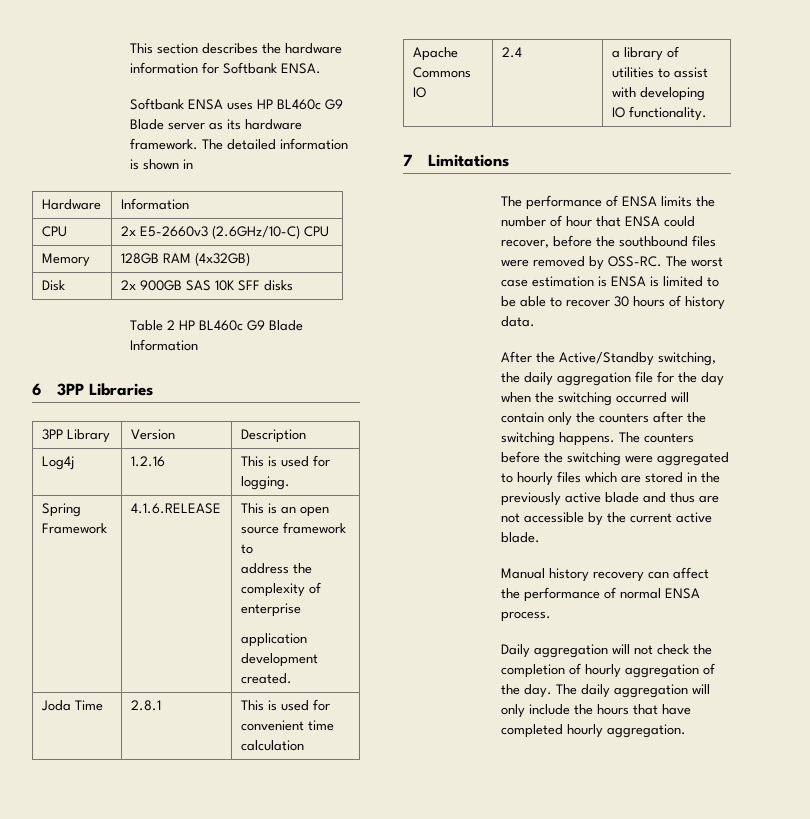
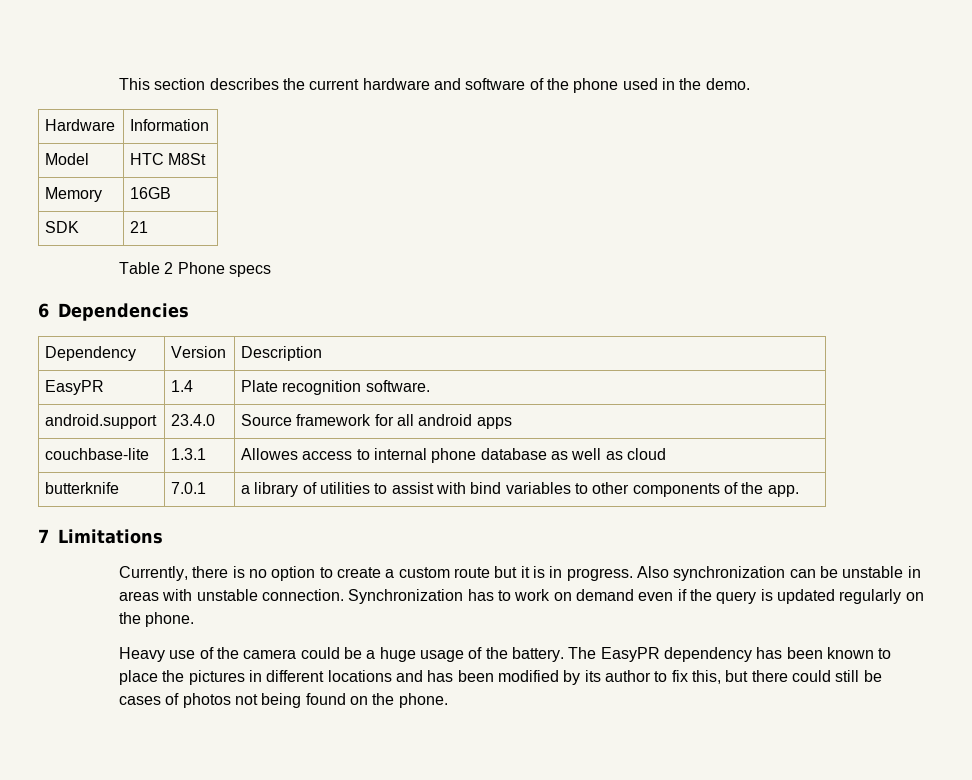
[285,43,343,54] [130,62,322,74] [130,98,344,110] [130,119,303,130] [130,138,349,150] [130,159,194,170] hardware information for Softbank ENSA. // Softbank ENSA uses HP BL460c G9 Blade server as its hardware framework. The detailed information is shown in -> [309,78,750,93] current hardware and software of the phone used in the demo.
[41,226,67,237] [120,225,329,239] [41,253,90,267] [120,252,250,266] [41,280,65,291] [120,280,293,291] [130,320,304,331] [130,339,199,351] [32,383,153,396] [41,429,110,443] [130,429,175,440] [240,429,306,443] [41,456,74,470] [130,456,165,467] [240,455,330,467] [240,476,290,490] [41,503,81,517] [41,523,107,534] [130,503,221,514] [240,503,329,517] [240,522,346,534] [240,544,253,554] [240,563,312,574] [240,582,321,597] [240,603,301,617] [240,633,307,647] [240,653,318,667] [240,673,292,684] [40,700,103,711] [130,700,161,711] [240,699,330,711] [240,720,334,731] [240,740,304,751] [412,47,458,61] [412,67,471,78] [412,87,426,98] [501,47,522,58] CPU | 2x E5-2660v3 (2.6GHz/10-C) CPU // Memory | 128GB RAM (4x32GB) // Disk | 2x 900GB SAS 10K SFF disks // Table 2 HP BL460c G9 Blade Information // 6 3PP Libraries // 3PP Library | Version | Description // Log4j | 1.2.16 | This is used for logging. // Spring Framework | 4.1.6.RELEASE | This is an open source framework to // address the complexity of enterprise // application development created. // Joda Time | 2.8.1 | This is used for convenient time calculation // Apache Commons IO | 2.4 -> [45,153,90,165] [130,153,207,165] [45,187,103,202] [130,187,172,199] [45,221,80,233] [130,221,149,233] [119,262,272,277] [38,303,190,321] [45,346,137,361] [171,346,227,358] [241,346,323,361] [45,380,105,395] [171,380,194,392] [241,380,430,395] [45,414,158,429] [171,414,216,426] [241,414,512,429] [45,448,150,460] [171,448,207,460] [241,448,667,463] [45,482,120,494] [171,482,207,494] Model | HTC M8St // Memory | 16GB // SDK | 21 // Table 2 Phone specs // 6 Dependencies // Dependency | Version | Description // EasyPR | 1.4 | Plate recognition software. // android.support | 23.4.0 | Source framework for all android apps // couchbase-lite | 1.3.1 | Allowes access to internal phone database as well as cloud // butterknife | 7.0.1
[639,87,705,101] [611,106,707,121] [403,154,509,167] [501,195,716,210] [501,215,696,227] [501,235,717,248] [501,256,724,270] [501,276,720,287] [501,295,726,310] [501,316,536,327] [501,351,717,366] [501,371,725,386] [501,392,690,406] [501,411,707,426] [501,432,695,446] [501,451,730,466] [501,471,721,486] [501,492,720,506] [501,512,713,526] [501,532,541,543] [501,567,710,582] [501,587,701,602] [501,611,552,622] [501,644,713,658] [501,663,716,678] [501,684,711,698] [501,704,692,718] [501,724,687,738] developing IO functionality. // 7 Limitations // The performance of ENSA limits the number of hour that ENSA could recover, before the southbound files were removed by OSS-RC. The worst case estimation is ENSA is limited to be able to recover 30 hours of history data. // After the Active/Standby switching, the daily aggregation file for the day when the switching occurred will contain only the counters after the switching happens. The counters before the switching were aggregated to hourly files which are stored in the previously active blade and thus are not accessible by the current active blade. // Manual history recovery can affect the performance of normal ENSA process. // Daily aggregation will not check the completion of hourly aggregation of the day. The daily aggregation will only include the hours that have completed hourly aggregation. -> [470,482,799,497] [38,529,164,544] [119,566,921,581] [119,589,924,604] [119,612,195,627] [119,647,892,662] [119,670,882,685] [119,693,448,708] bind variables to other components of the app. // 7 Limitations // Currently, there is no option to create a custom route but it is in progress. Also synchronization can be unstable in areas with unstable connection. Synchronization has to work on demand even if the query is updated regularly on the phone. // Heavy use of the camera could be a huge usage of the battery. The EasyPR dependency has been known to place the pictures in different locations and has been modified by its author to fix this, but there could still be cases of photos not being found on the phone.

